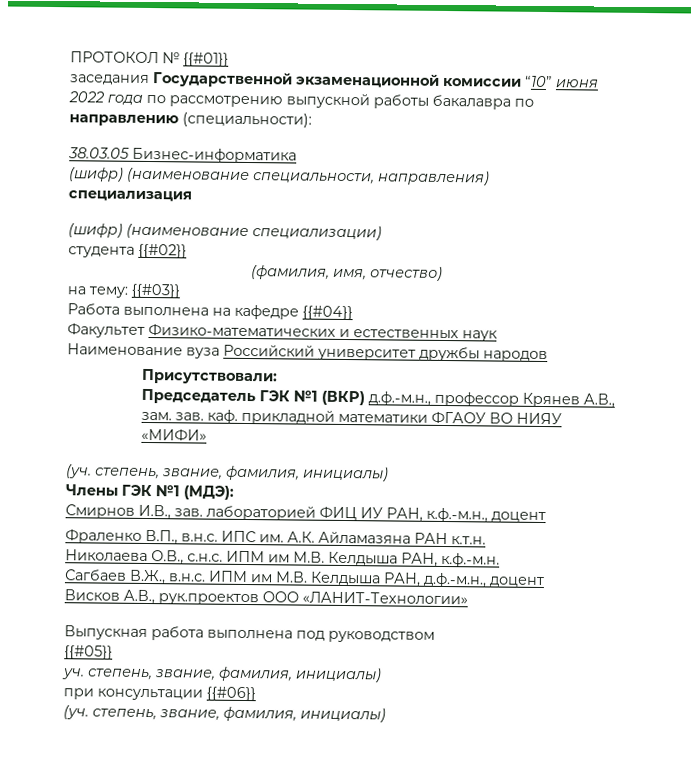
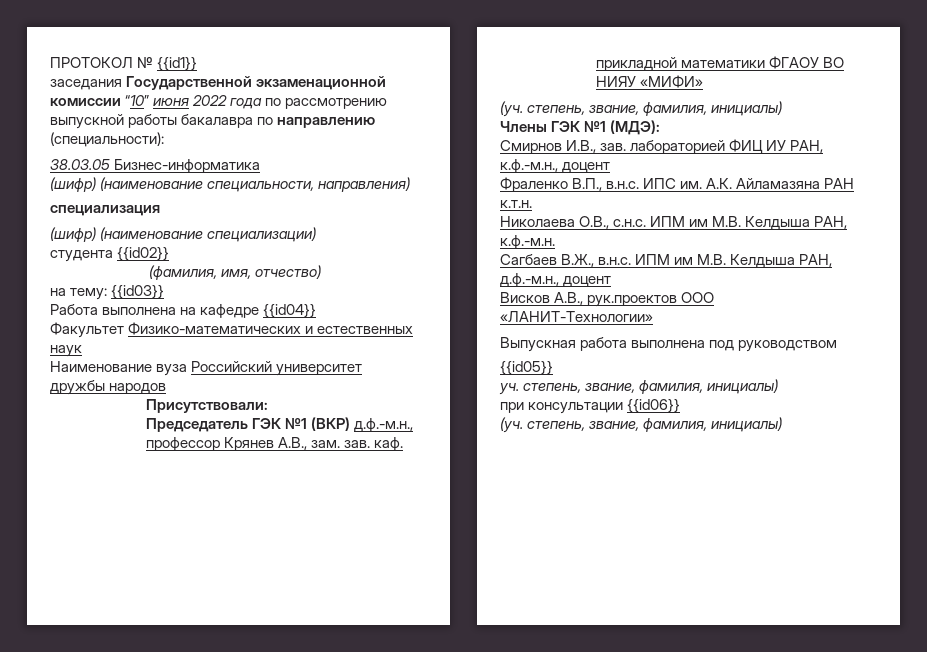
[183,52,229,67] {{#01}} -> [157,56,198,71] {{id1}}
[138,243,187,259] {{#02}} -> [117,246,170,261] {{id02}}
[131,283,180,299] {{#03}} -> [111,284,165,299] {{id03}}
[302,305,353,321] {{#04}} -> [263,303,317,318] {{id04}}
[64,645,113,660] {{#05}} -> [500,360,553,375] {{id05}}
[206,686,256,702] {{#06}} -> [627,398,681,413] {{id06}}

